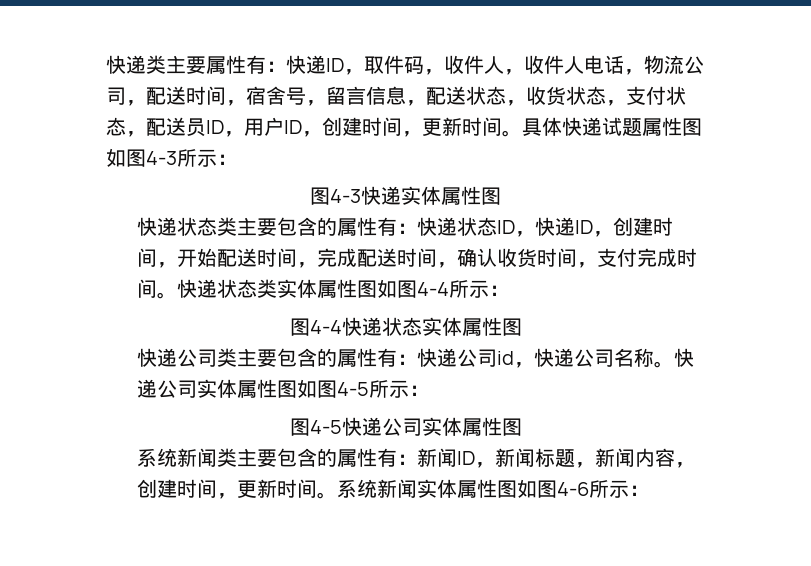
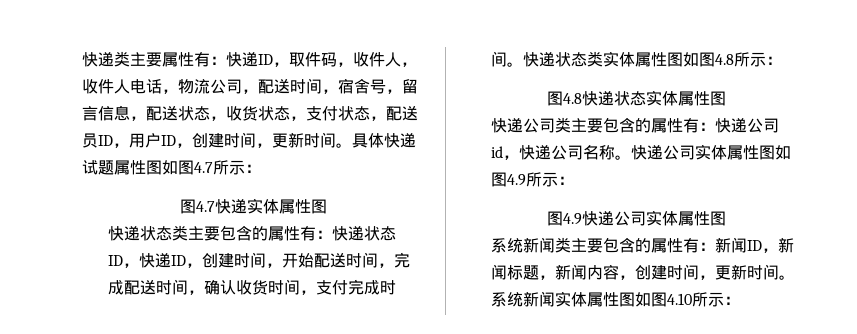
[146,149,237,167] [310,187,361,205] 4-3所示： // 图4-3 -> [194,160,261,175] [179,199,215,214] 4.7所示： // 图4.7
[417,280,510,298] [289,318,342,336] 4-4所示： // 图4-4 -> [715,52,783,67] [546,91,582,106] 4.8所示： // 图4.8
[337,380,430,398] [289,418,342,436] 4-5所示： // 图4-5 -> [507,172,575,187] [546,211,582,226] 4.9所示： // 图4.9
[557,482,590,496] 4-6 -> [667,293,693,305] 4.10

